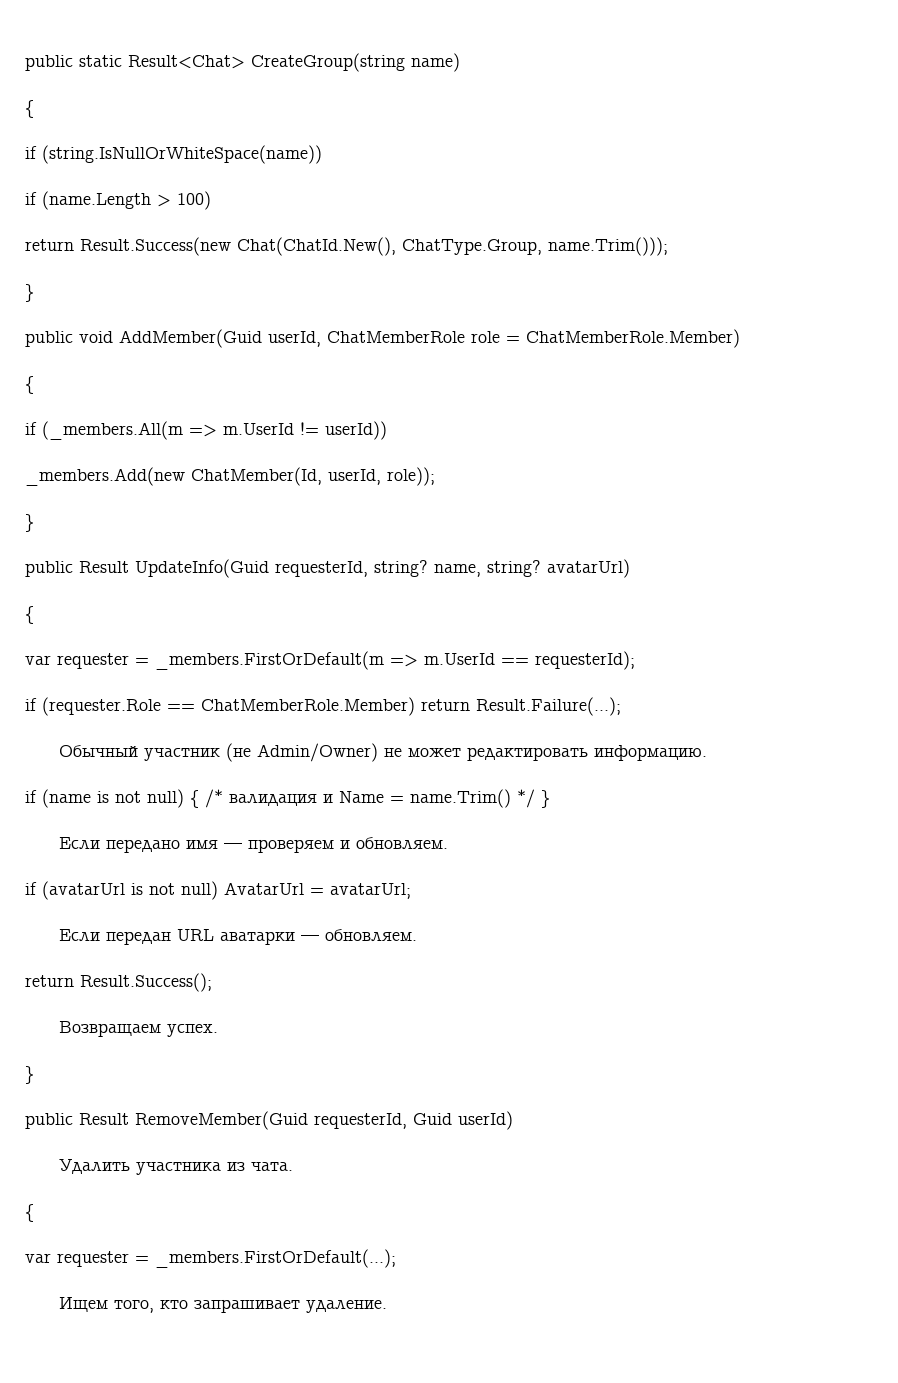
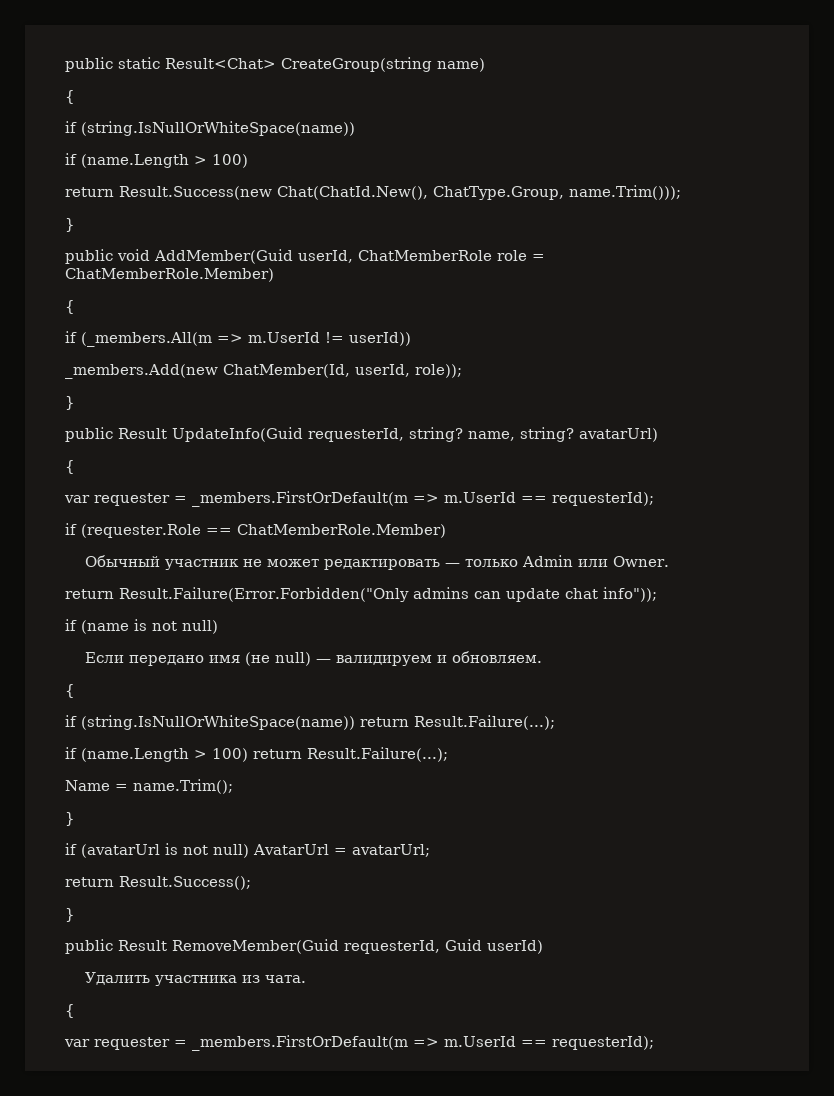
[421,697,621,716] return Result.Failure(...); -> (446, 531) none
[225,743,378,762] (не Admin/Owner) -> (239, 564) none
[593,745,707,761] информацию. -> [444,555,669,567] [65,587,657,602] — только Admin или Owner. // return Result.Failure(Error.Forbidden("Only admins can update chat info"));
[190,789,550,808] [58,837,448,853] { /* валидация и Name = name.Trim() */ } // Если передано имя — проверяем и обновляем. -> [84,651,542,666] [65,684,75,698] [65,715,555,730] [65,747,448,762] [65,779,233,794] [65,812,75,826] // Если передано имя (не null) — валидируем и обновляем. // { // if (string.IsNullOrWhiteSpace(name)) return Result.Failure(...); // if (name.Length > 100) return Result.Failure(...); // Name = name.Trim(); // }
[58,929,417,945] // Если передан URL аватарки — обновляем. -> (430, 850) none
[58,1021,218,1037] // Возвращаем успех. -> (251, 883) none
[155,1249,396,1268] [58,1297,387,1313] _members.FirstOrDefault(...); // Ищем того, кто запрашивает удаление. -> [192,1035,654,1051] _members.FirstOrDefault(m => m.UserId == requesterId);

